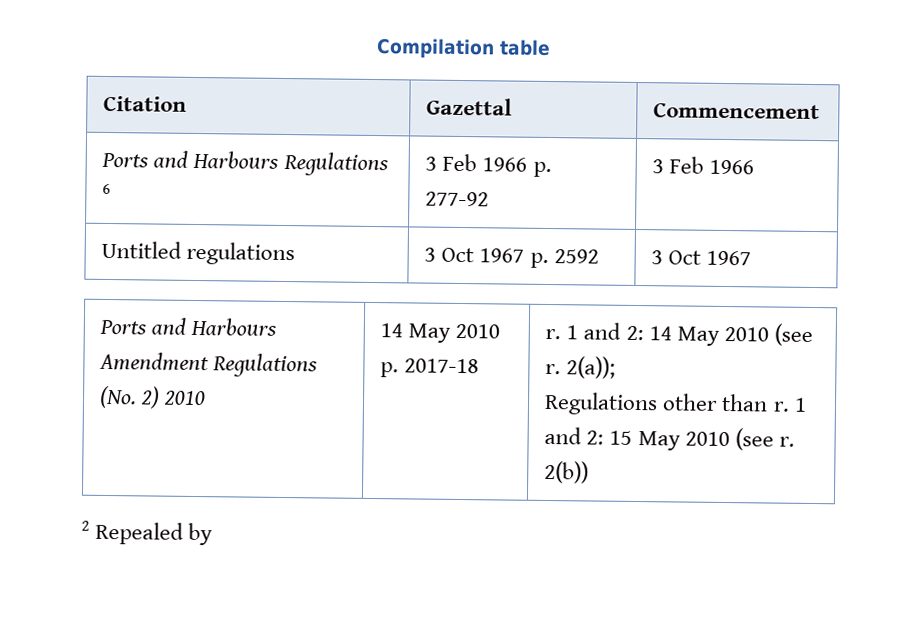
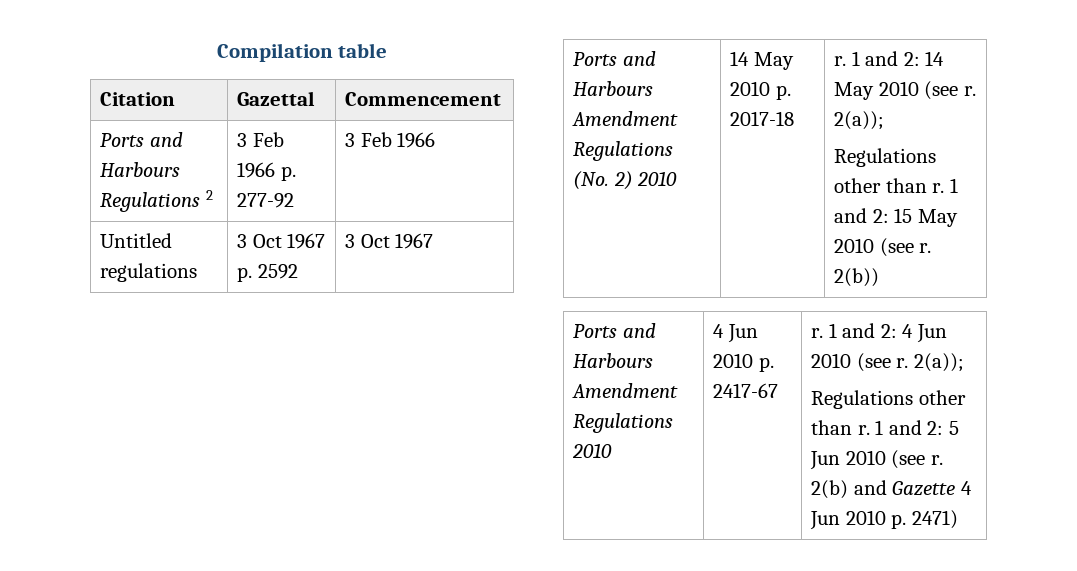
[102,183,112,195] 6 -> [205,190,213,200] 2
[81,520,214,546] // 2 Repealed by -> [573,323,656,338] [573,353,654,368] [572,383,679,398] [573,413,674,433] [572,443,613,458] [713,324,758,343] [713,353,774,372] [713,383,779,398] [811,323,947,343] [811,353,964,372] [811,390,966,409] [811,420,959,435] [810,450,943,470] [811,480,972,499] [810,510,958,530] // Ports and Harbours Amendment Regulations 2010 | 4 Jun 2010 p. 2417-67 | r. 1 and 2: 4 Jun 2010 (see r. 2(a)); // Regulations other than r. 1 and 2: 5 Jun 2010 (see r. 2(b) and Gazette 4 Jun 2010 p. 2471)

